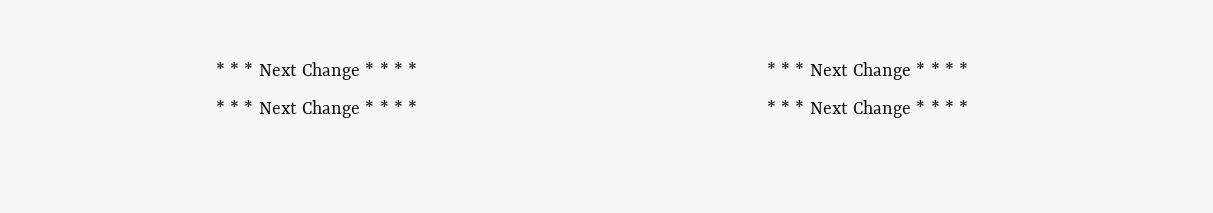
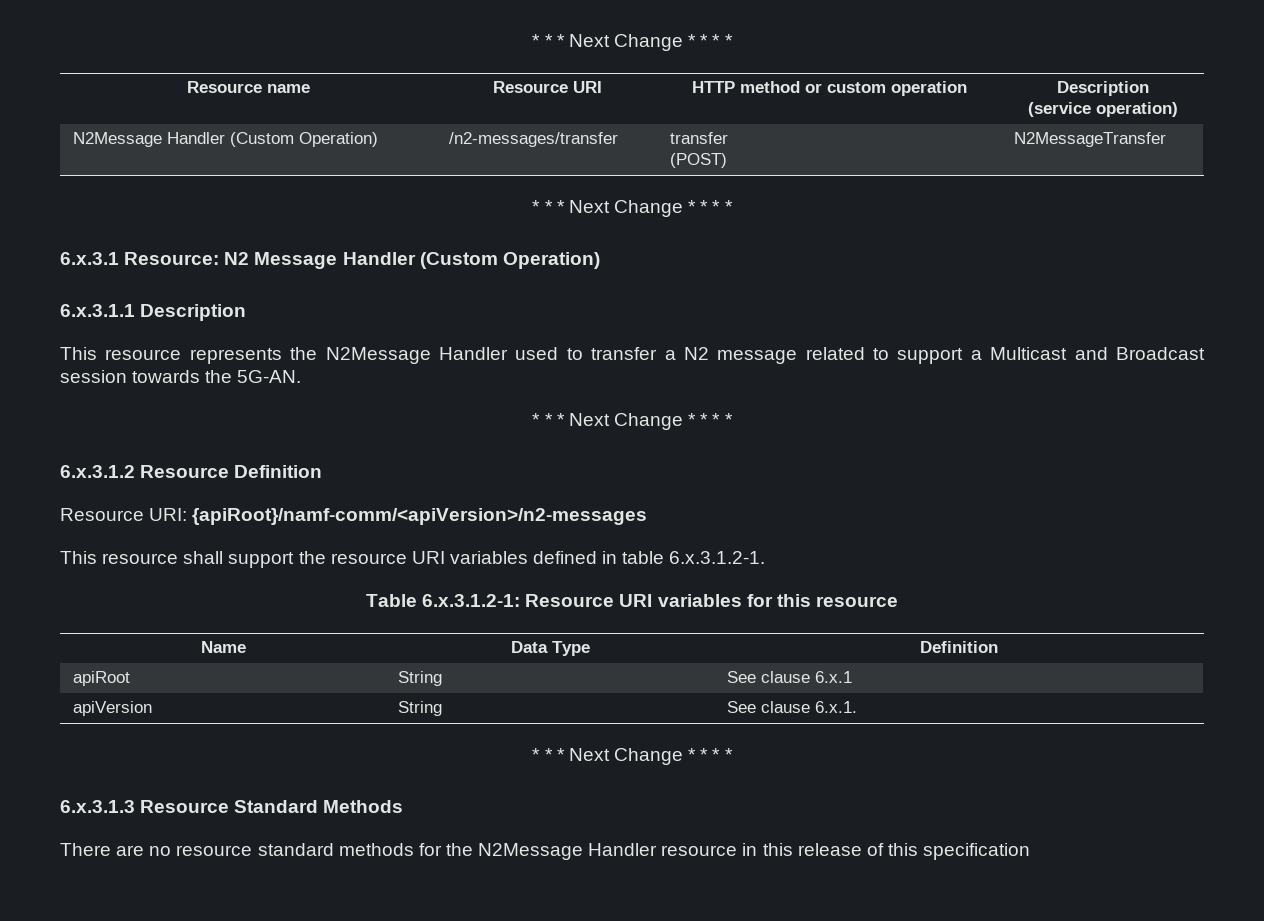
[215,62,418,80] [215,100,418,118] [766,62,969,80] [766,100,969,118] * * * Next Change * * * * // * * * Next Change * * * * // * * * Next Change * * * * // * * * Next Change * * * * -> [532,34,733,51] [187,81,310,93] [492,81,602,93] [692,81,967,96] [1056,81,1149,96] [1027,102,1178,117] [73,132,379,147] [449,132,619,147] [670,132,729,144] [670,153,728,168] [1014,132,1167,147] [532,200,733,217] [60,252,600,269] [60,304,247,321] [60,347,1206,364] [60,370,302,383] [532,413,733,430] [60,465,323,478] [60,508,648,525] [60,551,766,568] [366,594,898,607] [200,641,246,653] [510,641,590,656] [920,641,998,653] [73,671,131,686] [398,671,443,686] [727,671,853,683] [73,701,153,716] [398,701,443,716] [727,701,858,713] [532,748,733,765] [60,800,404,813] [60,843,1031,860] * * * Next Change * * * * // Resource name | Resource URI | HTTP method or custom operation | Description // (service operation) // N2Message Handler (Custom Operation) | /n2-messages/transfer | transfer // (POST) | N2MessageTransfer // * * * Next Change * * * * // 6.x.3.1 Resource: N2 Message Handler (Custom Operation) // 6.x.3.1.1 Description // This resource represents the N2Message Handler used to transfer a N2 message related to support a Multicast and Broadcast session towards the 5G-AN. // * * * Next Change * * * * // 6.x.3.1.2 Resource Definition // Resource URI: {apiRoot}/namf-comm/<apiVersion>/n2-messages // This resource shall support the resource URI variables defined in table 6.x.3.1.2-1. // Table 6.x.3.1.2-1: Resource URI variables for this resource // Name | Data Type | Definition // apiRoot | String | See clause 6.x.1 // apiVersion | String | See clause 6.x.1. // * * * Next Change * * * * // 6.x.3.1.3 Resource Standard Methods // There are no resource standard methods for the N2Message Handler resource in this release of this specification

